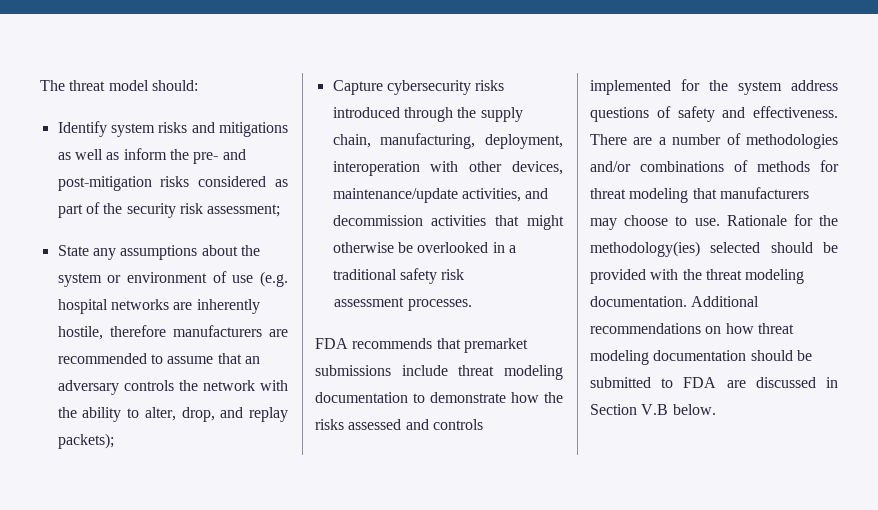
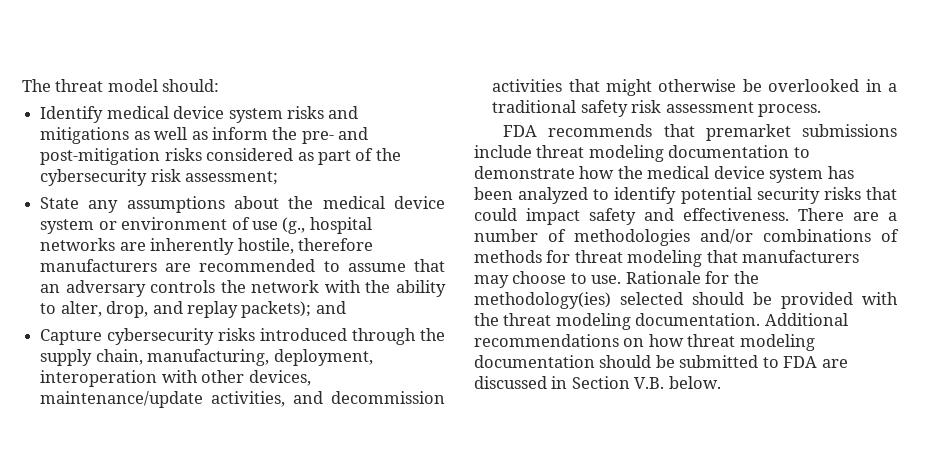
(107, 129) none -> [106,106,225,119] medical device
[126,203,176,218] security -> [40,169,148,186] cybersecurity
(260, 250) none -> [322,196,446,209] medical device
[260,271,288,287] (e.g. -> [282,217,306,234] (g.,
(114, 441) none -> [315,301,346,314] and
[334,297,472,311] // assessment processes. -> [665,102,821,117] assessment process.
[315,419,483,430] [590,79,838,95] [590,106,671,122] risks assessed and controls implemented for the system address questions of -> [647,166,854,183] [474,187,897,204] [474,208,580,225] medical device system has been analyzed to identify potential security risks that could impact
[641,404,669,415] V.B -> [634,377,665,389] V.B.

